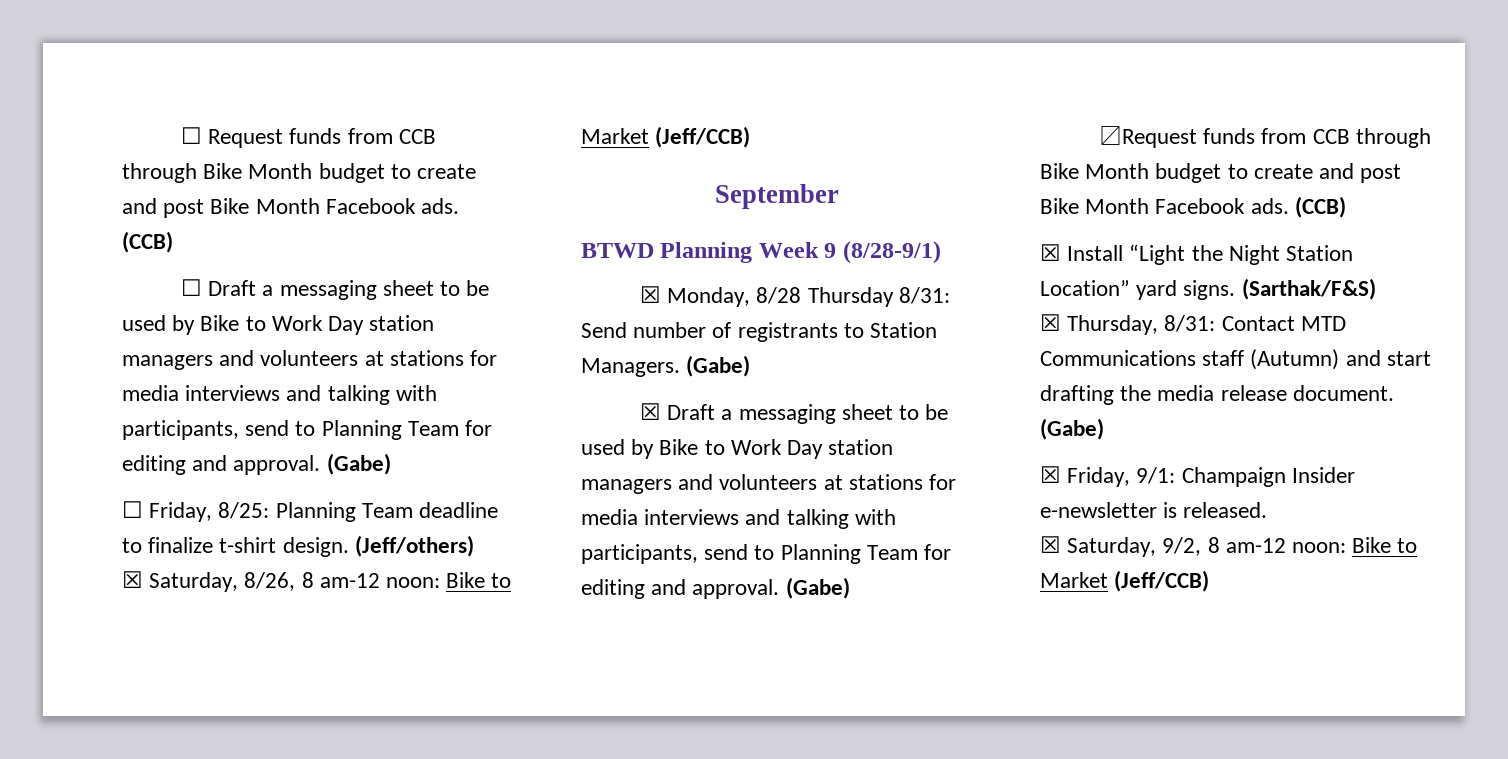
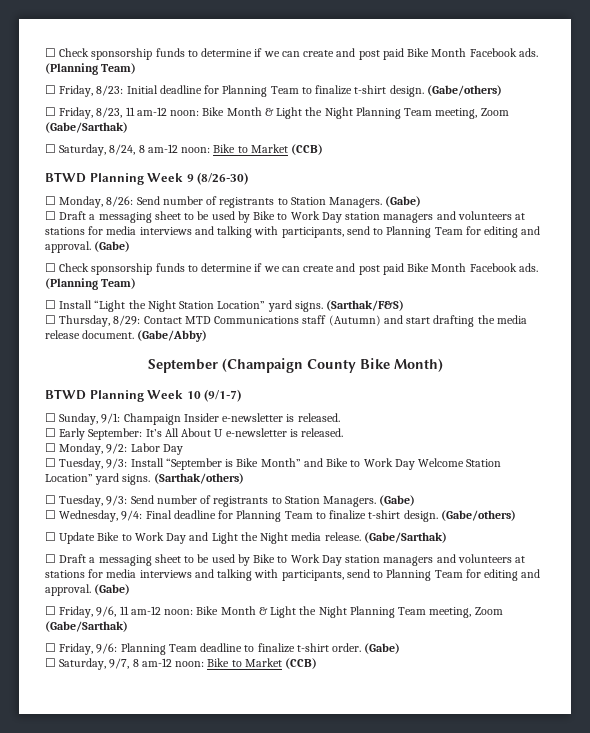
[181,127,436,148] [122,163,477,183] [122,198,460,218] [122,231,173,253] ☐ Request funds from CCB through Bike Month budget to create and post Bike Month Facebook ads. (CCB) -> [45,48,538,60] [45,63,137,75] [45,85,502,97] [45,107,509,119] [45,122,128,133] [45,144,324,156] [45,172,249,185] [45,196,422,208] [45,211,526,223] [45,226,541,238] [45,241,131,253] [45,263,538,275] [45,278,137,290] [45,300,405,312] [45,315,527,327] [45,330,208,342] [147,358,443,373] [45,389,242,402] [45,413,340,425] [45,428,344,440] [45,443,183,455] [45,458,502,470] [45,473,244,485] [45,495,416,507] [45,510,516,522] [45,532,447,544] ☐ Check sponsorship funds to determine if we can create and post paid Bike Month Facebook ads. (Planning Team) // ☐ Friday, 8/23: Initial deadline for Planning Team to finalize t-shirt design. (Gabe/others) // ☐ Friday, 8/23, 11 am-12 noon: Bike Month & Light the Night Planning Team meeting, Zoom (Gabe/Sarthak) // ☐ Saturday, 8/24, 8 am-12 noon: Bike to Market (CCB) // BTWD Planning Week 9 (8/26-30) // ☐ Monday, 8/26: Send number of registrants to Station Managers. (Gabe) // ☐ Draft a messaging sheet to be used by Bike to Work Day station managers and volunteers at stations for media interviews and talking with participants, send to Planning Team for editing and approval. (Gabe) // ☐ Check sponsorship funds to determine if we can create and post paid Bike Month Facebook ads. (Planning Team) // ☐ Install “Light the Night Station Location” yard signs. (Sarthak/F&S) // ☐ Thursday, 8/29: Contact MTD Communications staff (Autumn) and start drafting the media release document. (Gabe/Abby) // September (Champaign County Bike Month) // BTWD Planning Week 10 (9/1-7) // ☐ Sunday, 9/1: Champaign Insider e-newsletter is released. // ☐ Early September: It’s All About U e-newsletter is released. // ☐ Monday, 9/2: Labor Day // ☐ Tuesday, 9/3: Install “September is Bike Month” and Bike to Work Day Welcome Station Location” yard signs. (Sarthak/others) // ☐ Tuesday, 9/3: Send number of registrants to Station Managers. (Gabe) // ☐ Wednesday, 9/4: Final deadline for Planning Team to finalize t-shirt design. (Gabe/others) // ☐ Update Bike to Work Day and Light the Night media release. (Gabe/Sarthak)
[218,502,270,519] 8/25: -> [96,606,503,618] [45,621,128,632] [45,643,118,655] 9/6, 11 am-12 noon: Bike Month & Light the Night Planning Team meeting, Zoom (Gabe/Sarthak) // ☐ Friday, 9/6:
[282,535,474,557] [122,571,512,592] [581,126,751,148] [715,184,839,209] [581,241,941,264] [640,286,950,307] [581,322,938,342] [581,355,751,377] [640,403,949,424] [581,439,894,459] [581,474,957,494] [581,509,896,529] [581,544,952,564] [581,577,850,599] [1099,126,1431,148] [1040,163,1402,183] [1040,196,1346,218] [1040,244,1354,265] [1040,278,1376,300] [1040,314,1346,335] [1040,349,1431,370] [1040,385,1394,405] [1040,418,1104,440] [1040,466,1355,487] [1040,502,1268,518] [1040,536,1418,557] [1040,570,1210,592] design. (Jeff/others) // ☒ Saturday, 8/26, 8 am-12 noon: Bike to Market (Jeff/CCB) // September // BTWD Planning Week 9 (8/28-9/1) // ☒ Monday, 8/28 Thursday 8/31: Send number of registrants to Station Managers. (Gabe) // ☒ Draft a messaging sheet to be used by Bike to Work Day station managers and volunteers at stations for media interviews and talking with participants, send to Planning Team for editing and approval. (Gabe) // 〼Request funds from CCB through Bike Month budget to create and post Bike Month Facebook ads. (CCB) // ☒ Install “Light the Night Station Location” yard signs. (Sarthak/F&S) // ☒ Thursday, 8/31: Contact MTD Communications staff (Autumn) and start drafting the media release document. (Gabe) // ☒ Friday, 9/1: Champaign Insider e-newsletter is released. // ☒ Saturday, 9/2, 8 am-12 noon: Bike to Market (Jeff/CCB) -> [332,643,401,654] [45,658,318,670] order. (Gabe) // ☐ Saturday, 9/7, 8 am-12 noon: Bike to Market (CCB)

